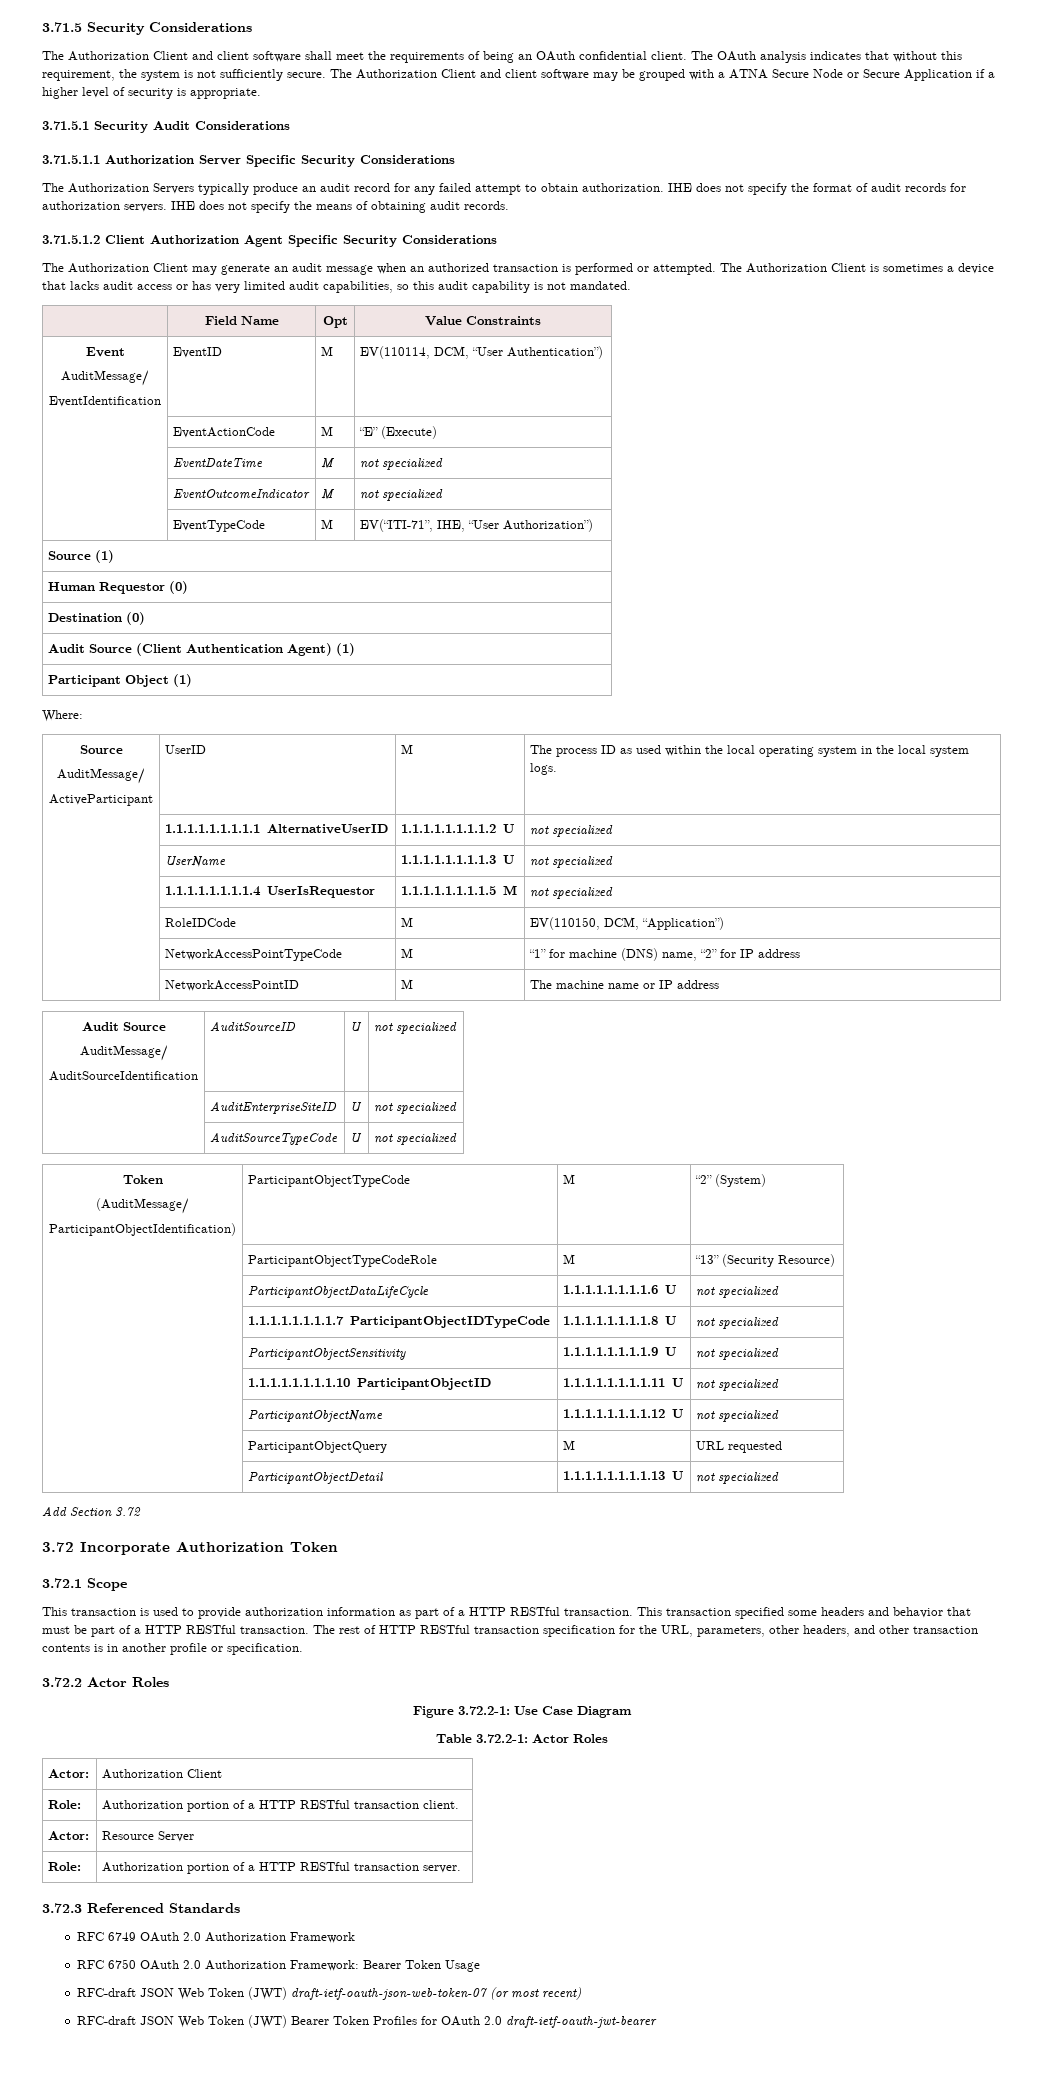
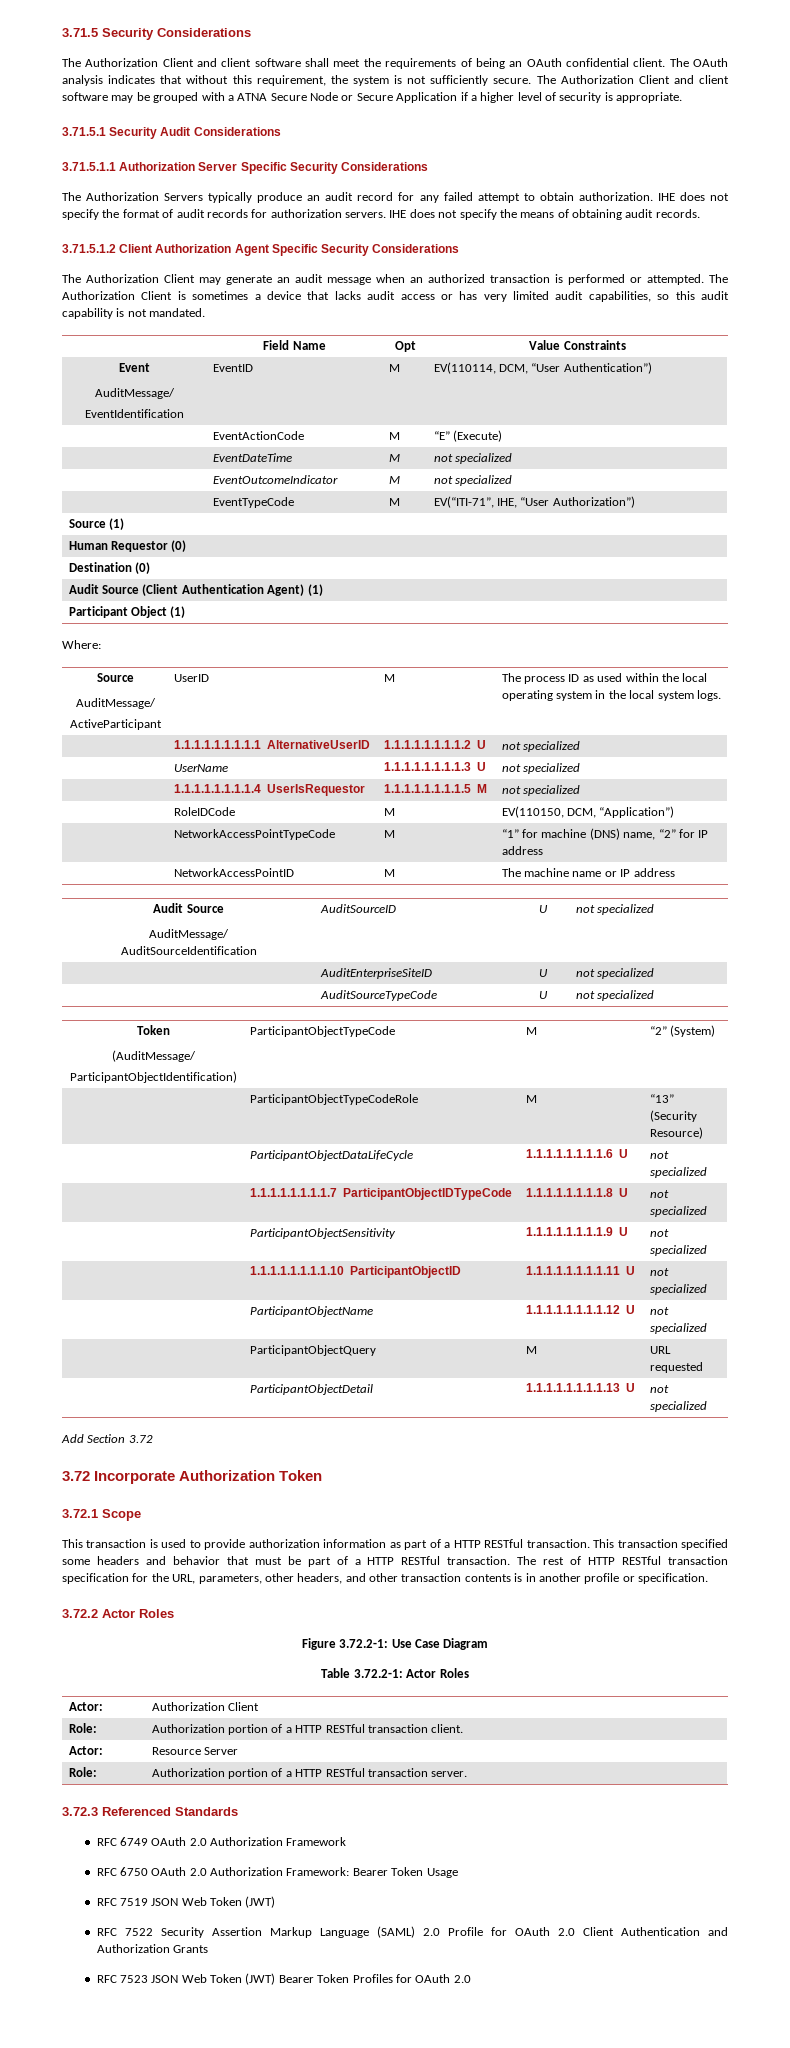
[76,1987,581,2000] [76,2016,136,2025] RFC-draft JSON Web Token (JWT) draft-ietf-oauth-json-web-token-07 (or most recent) // RFC-draft -> [96,1896,276,1908] [96,1926,728,1938] [96,1944,208,1953] [96,1975,148,1983] RFC 7519 JSON Web Token (JWT) // RFC 7522 Security Assertion Markup Language (SAML) 2.0 Profile for OAuth 2.0 Client Authentication and Authorization Grants // RFC 7523
[505,2016,657,2028] draft-ietf-oauth-jwt-bearer -> (471, 1979) none

